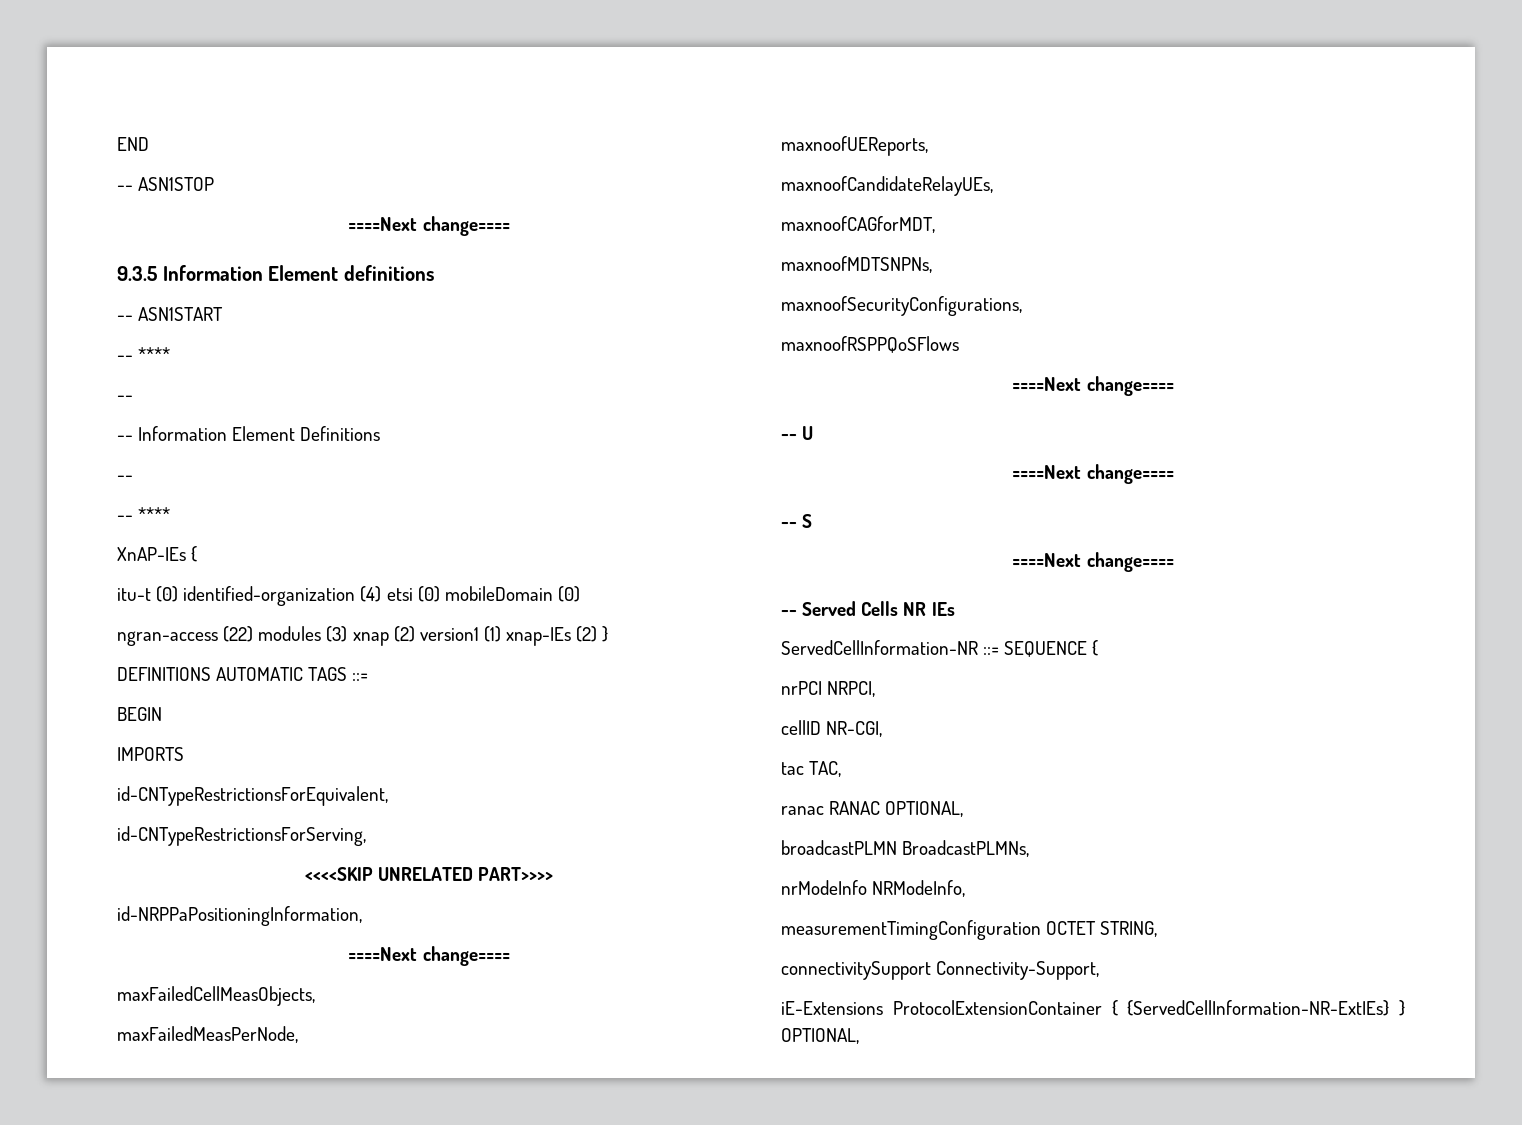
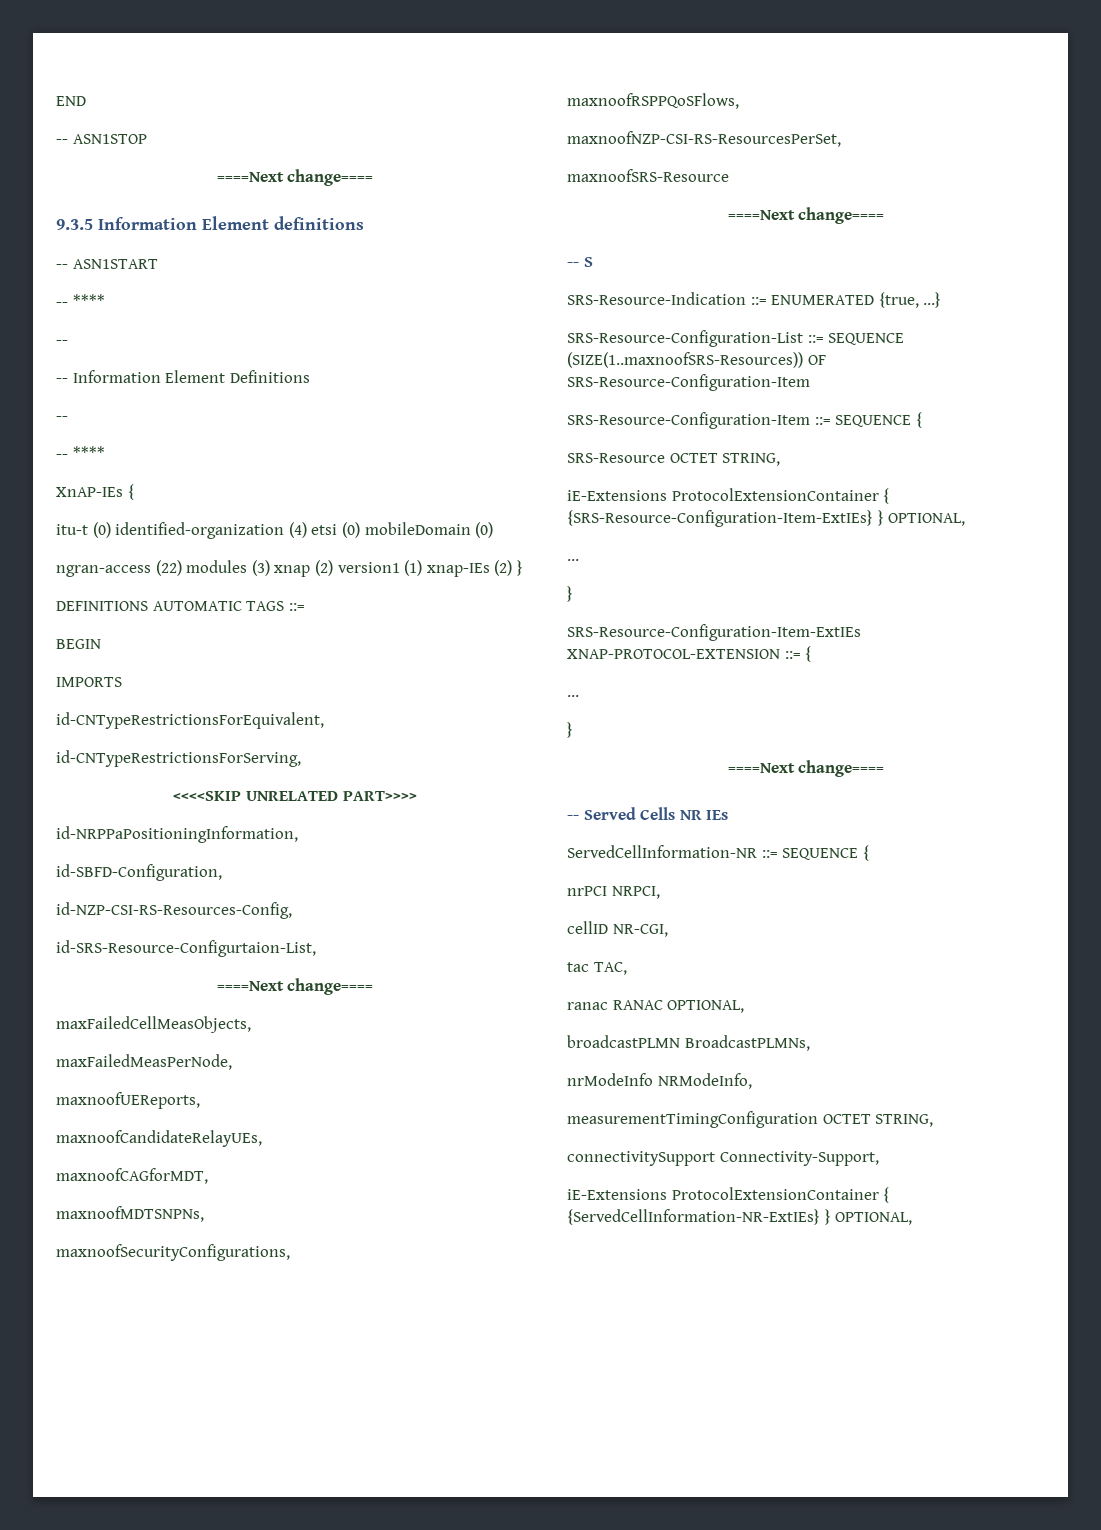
(362, 916) none -> [56,864,222,881] [56,902,292,919] [56,940,316,957] // id-SBFD-Configuration, // id-NZP-CSI-RS-Resources-Config, // id-SRS-Resource-Configurtaion-List,
[781,336,959,353] [1012,376,1174,396] [781,426,814,440] maxnoofRSPPQoSFlows // ====Next change==== // -- U -> [567,93,739,109] [567,131,841,147] [567,169,729,182] maxnoofRSPPQoSFlows, // maxnoofNZP-CSI-RS-ResourcesPerSet, // maxnoofSRS-Resource
(813, 521) none -> [567,292,942,308] [567,330,905,347] [567,352,826,368] [567,374,810,391] [567,412,922,429] [567,453,781,466] [567,488,890,504] [567,510,966,527] [567,559,579,561] [567,586,573,602] [567,624,861,641] [567,646,812,662] [567,695,579,697] [567,722,573,738] // SRS-Resource-Indication ::= ENUMERATED {true, ...} // SRS-Resource-Configuration-List ::= SEQUENCE (SIZE(1..maxnoofSRS-Resources)) OF SRS-Resource-Configuration-Item // SRS-Resource-Configuration-Item ::= SEQUENCE { // SRS-Resource OCTET STRING, // iE-Extensions ProtocolExtensionContainer { {SRS-Resource-Configuration-Item-ExtIEs} } OPTIONAL, // ... // } // SRS-Resource-Configuration-Item-ExtIEs XNAP-PROTOCOL-EXTENSION ::= { // ... // }

